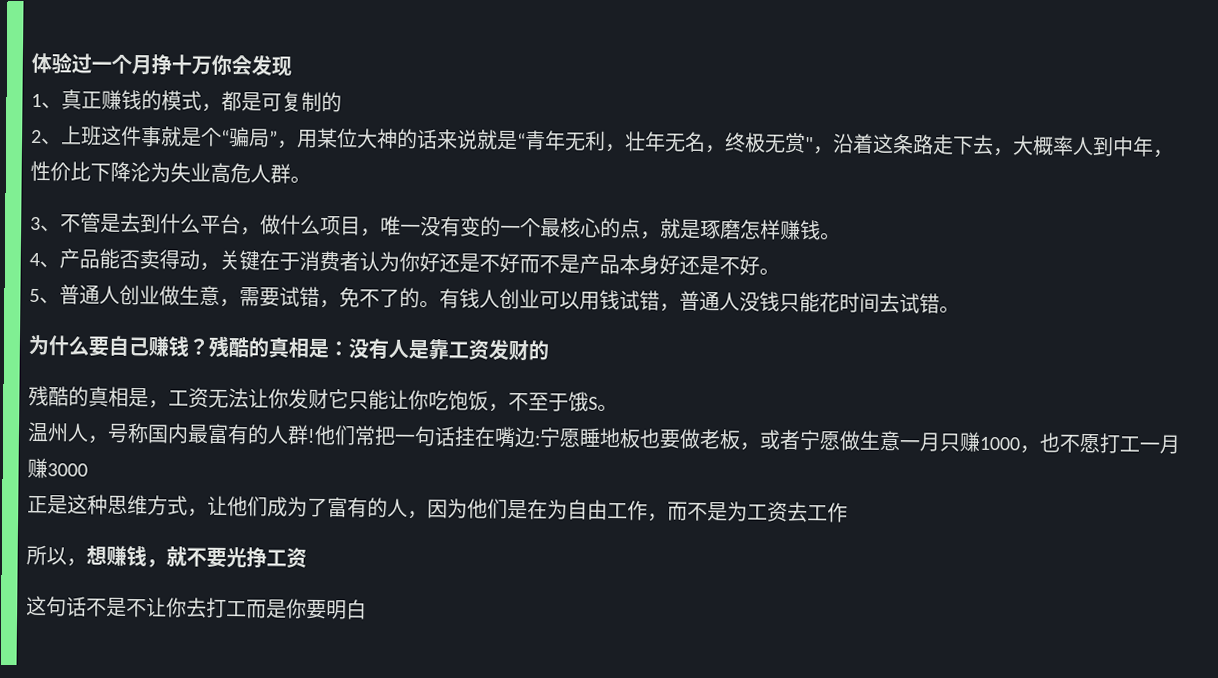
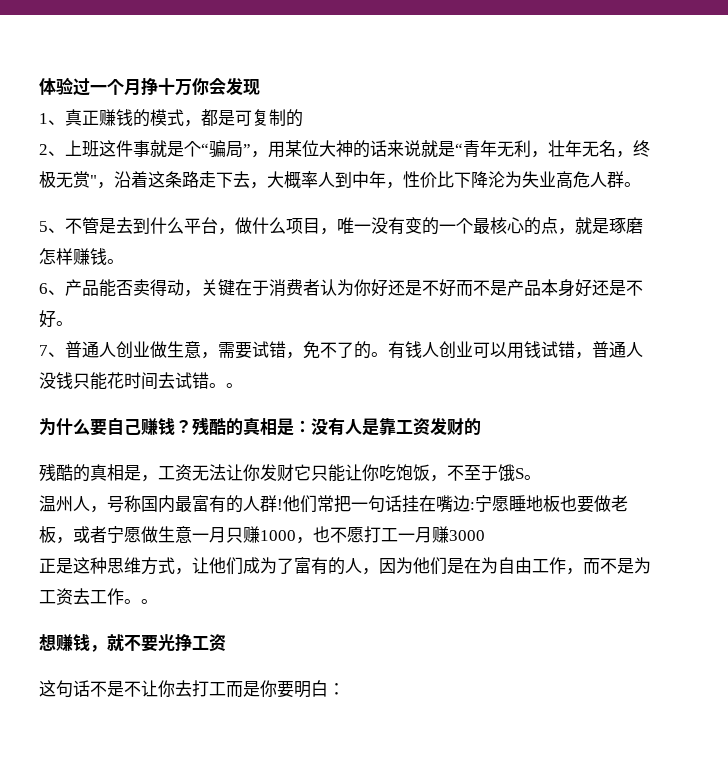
[30,216,41,231] 3 -> [39,221,48,232] 5
[29,252,40,267] 4 -> [39,283,48,294] 6
[29,288,40,303] 5 -> [39,345,48,356] 7
(960, 309) none -> [226,383,243,388] 。
[26,544,87,567] // 所以， -> [124,599,158,604] 。。 //
(367, 609) none -> [328,683,345,695] ：

